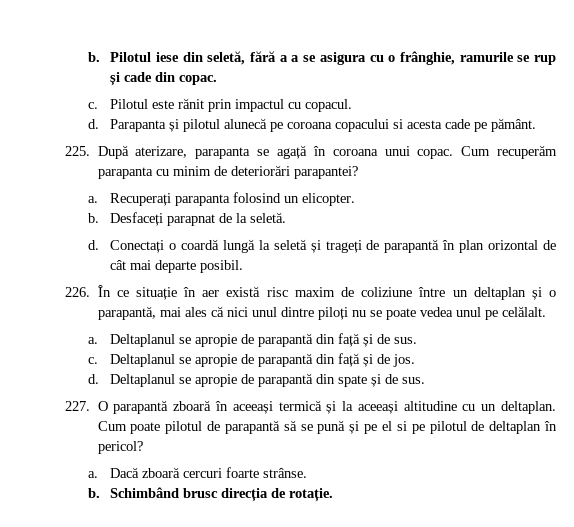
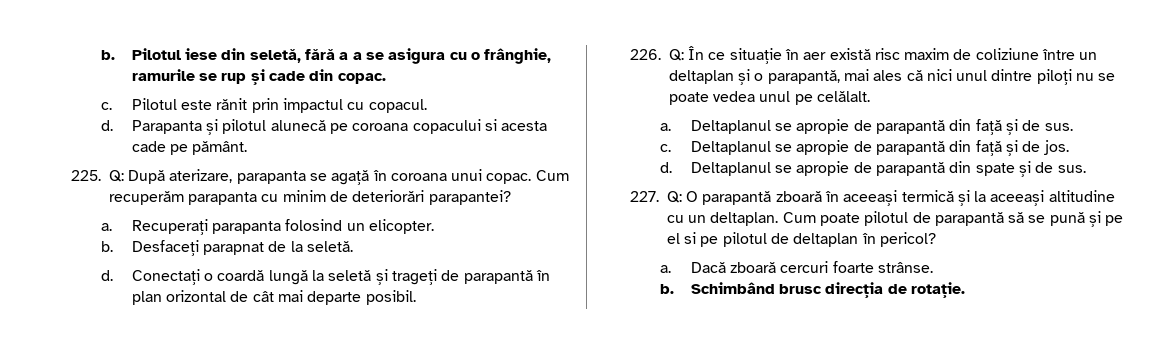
(91, 151) none -> [108,170,124,182] Q:
(91, 292) none -> [668,49,684,61] Q:
(91, 406) none -> [666,191,682,203] Q:

